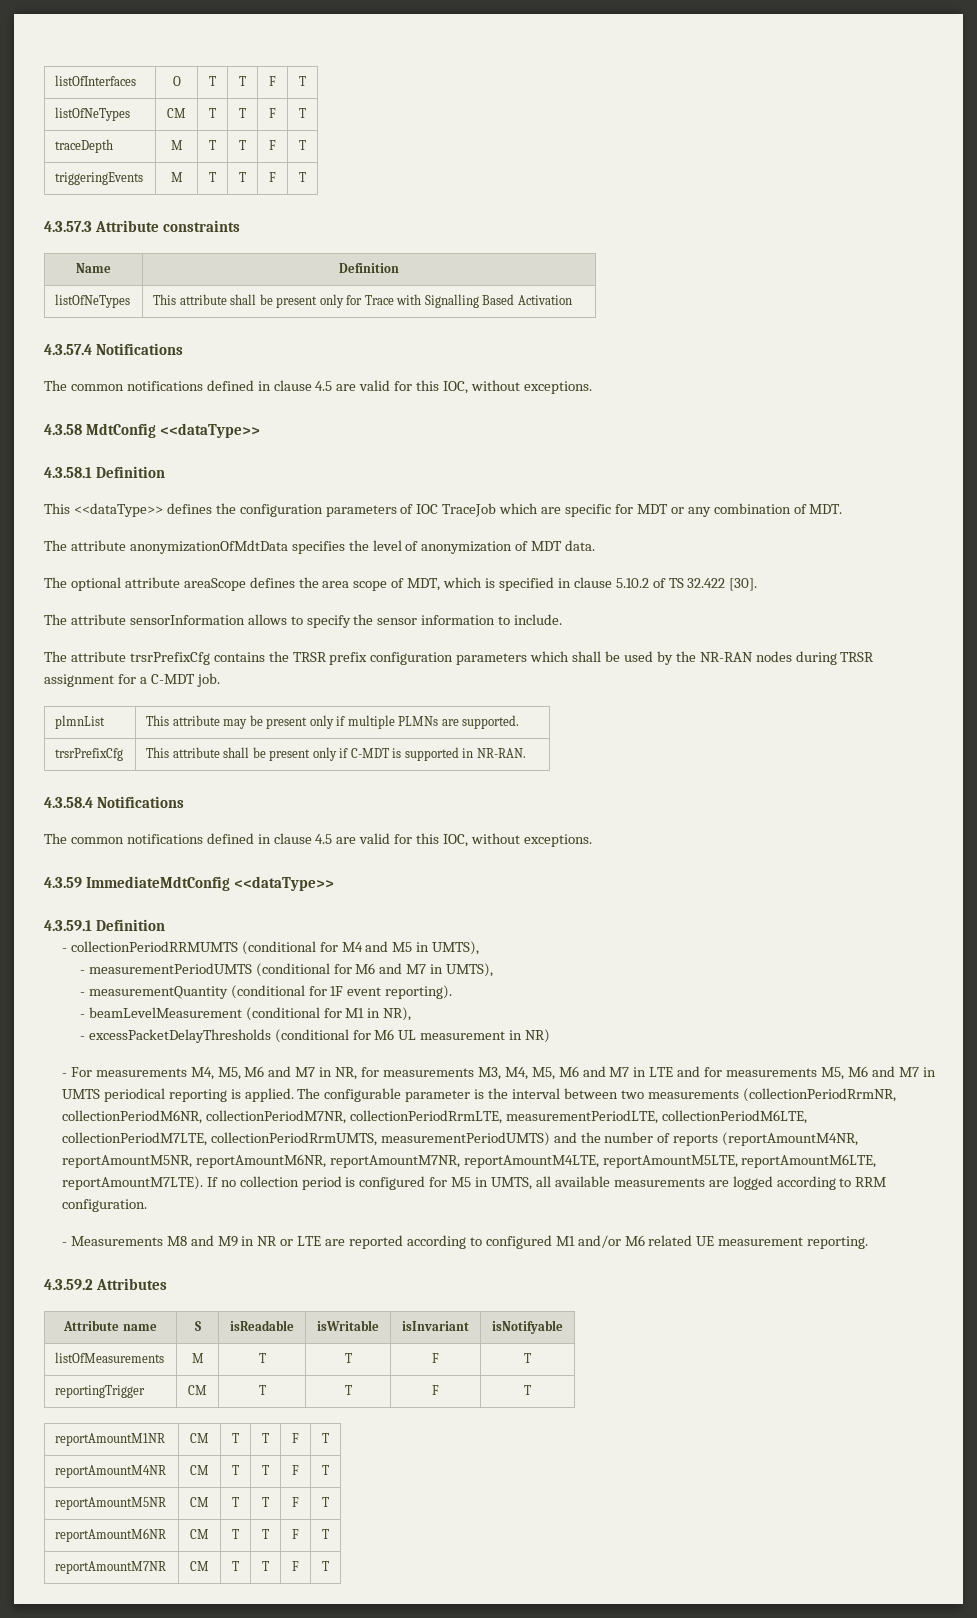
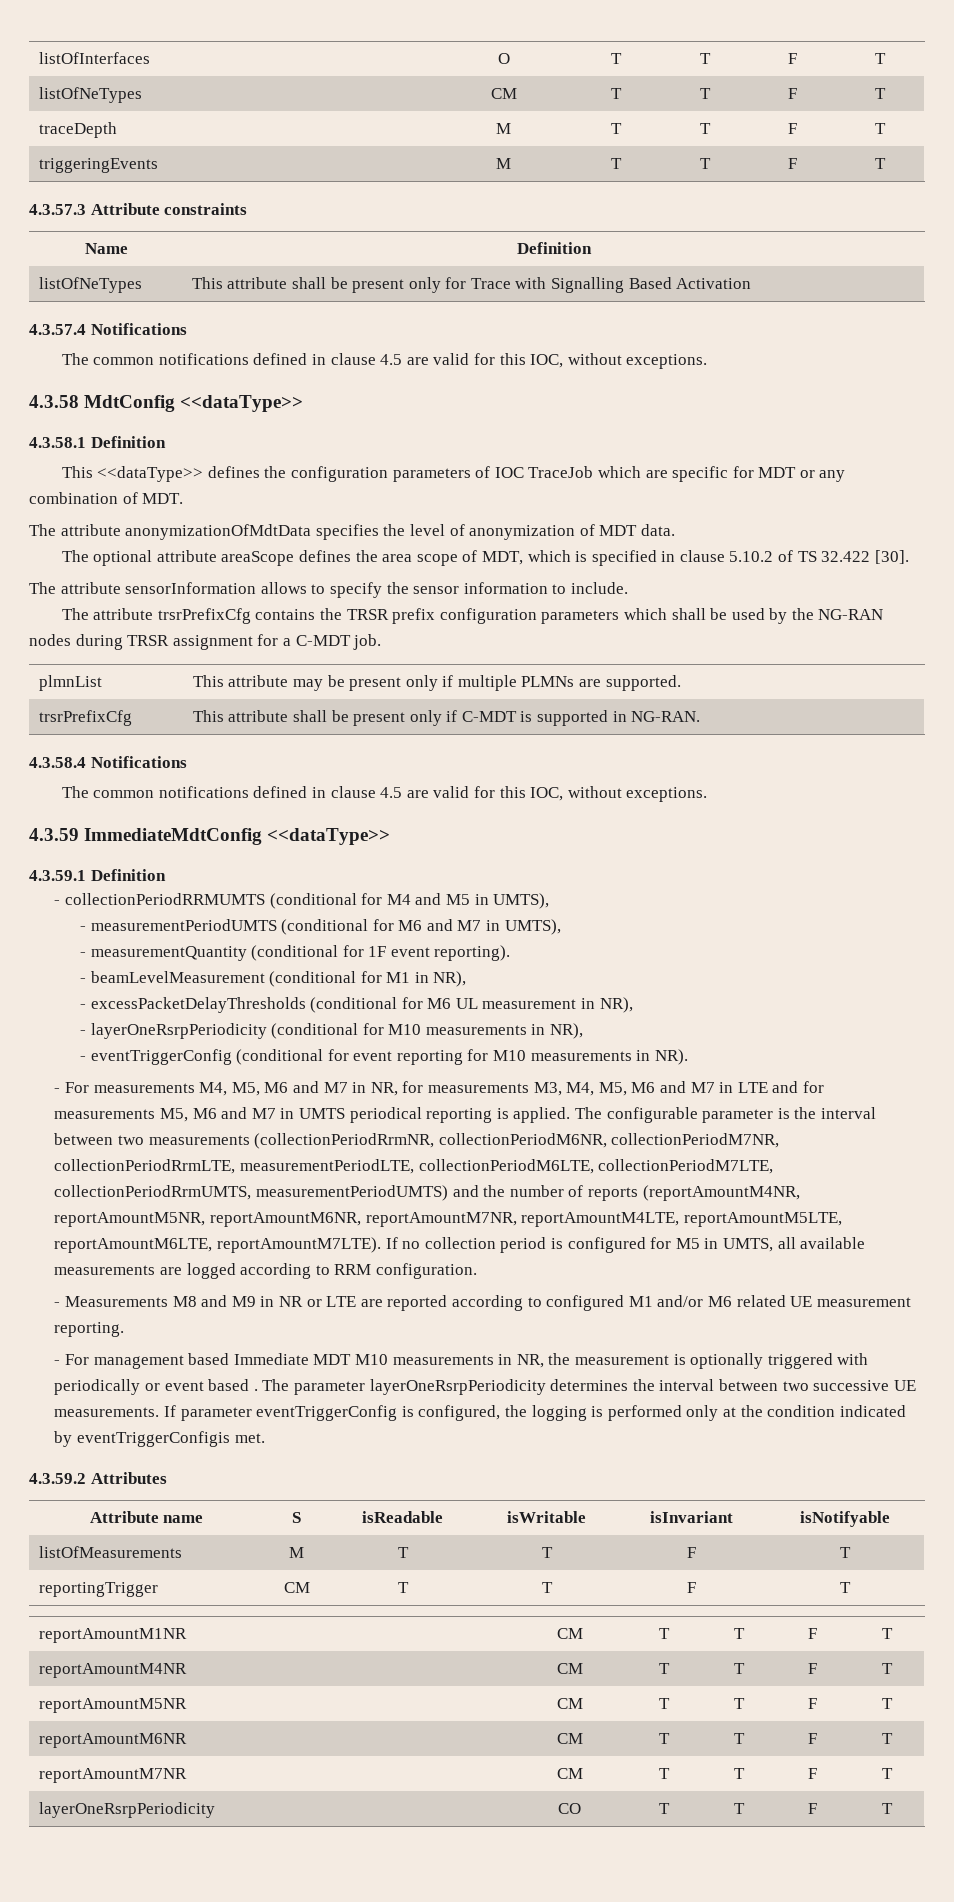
[699,652,753,662] NR-RAN -> [818,609,884,620] NG-RAN
[476,748,526,758] NR-RAN. -> [631,711,701,722] NG-RAN.
[525,1029,551,1043] NR) -> [599,997,633,1013] [79,1023,584,1039] [79,1049,688,1065] NR), // - layerOneRsrpPeriodicity (conditional for M10 measurements in NR), // - eventTriggerConfig (conditional for event reporting for M10 measurements in NR).
(869, 1242) none -> [54,1353,869,1369] [54,1379,916,1395] [54,1405,906,1421] [54,1431,265,1447] // - For management based Immediate MDT M10 measurements in NR, the measurement is optionally triggered with periodically or event based . The parameter layerOneRsrpPeriodicity determines the interval between two successive UE measurements. If parameter eventTriggerConfig is configured, the logging is performed only at the condition indicated by eventTriggerConfigis met.
(329, 1566) none -> [38,1802,215,1818] [558,1803,581,1814] [659,1803,670,1814] [734,1803,745,1814] [808,1803,817,1814] [881,1803,893,1814] // layerOneRsrpPeriodicity | CO | T | T | F | T

